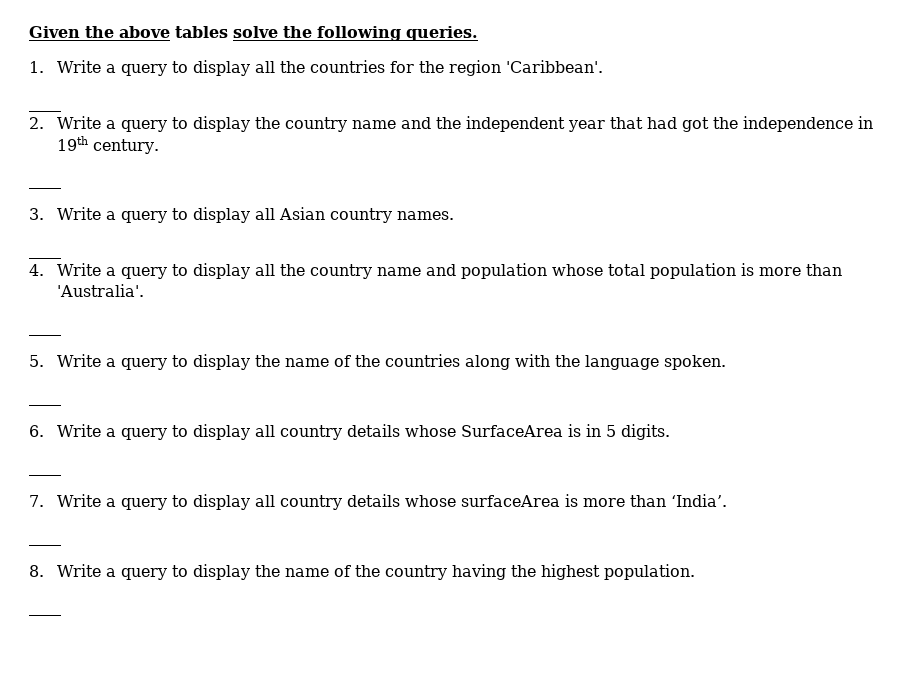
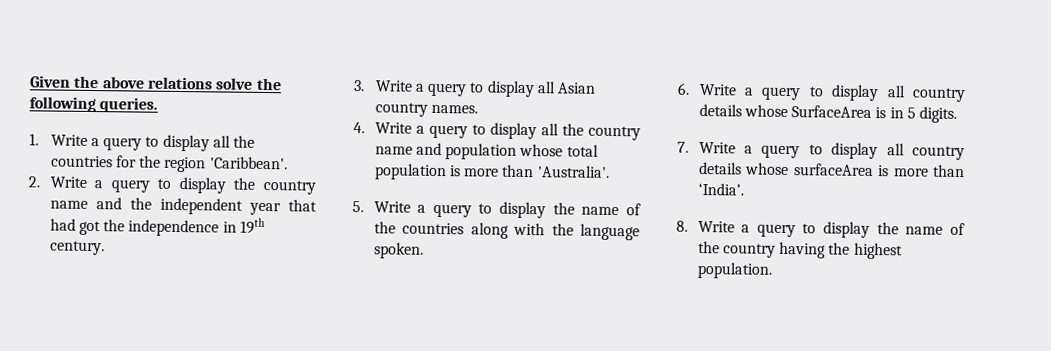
[175,26,228,38] tables -> [146,76,213,90] relations
[29,108,61,112] // ____ -> (288, 163) none
[29,185,61,189] // ____ -> (105, 248) none
[29,255,61,259] // ____ -> (478, 109) none
[29,332,61,336] // ____ -> (610, 171) none
[29,402,61,406] // ____ -> (424, 250) none
[29,472,61,476] // ____ -> (958, 114) none
[29,542,61,546] // ____ -> (744, 189) none
[29,612,61,616] // ____ -> (773, 270) none

